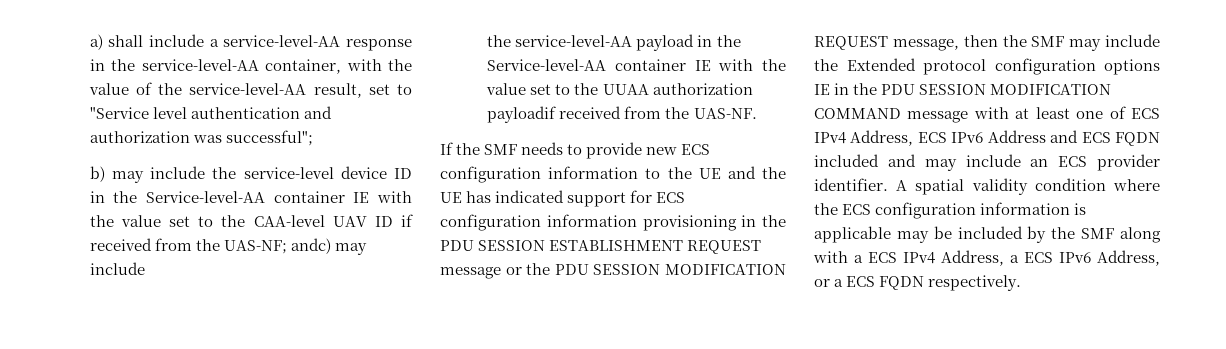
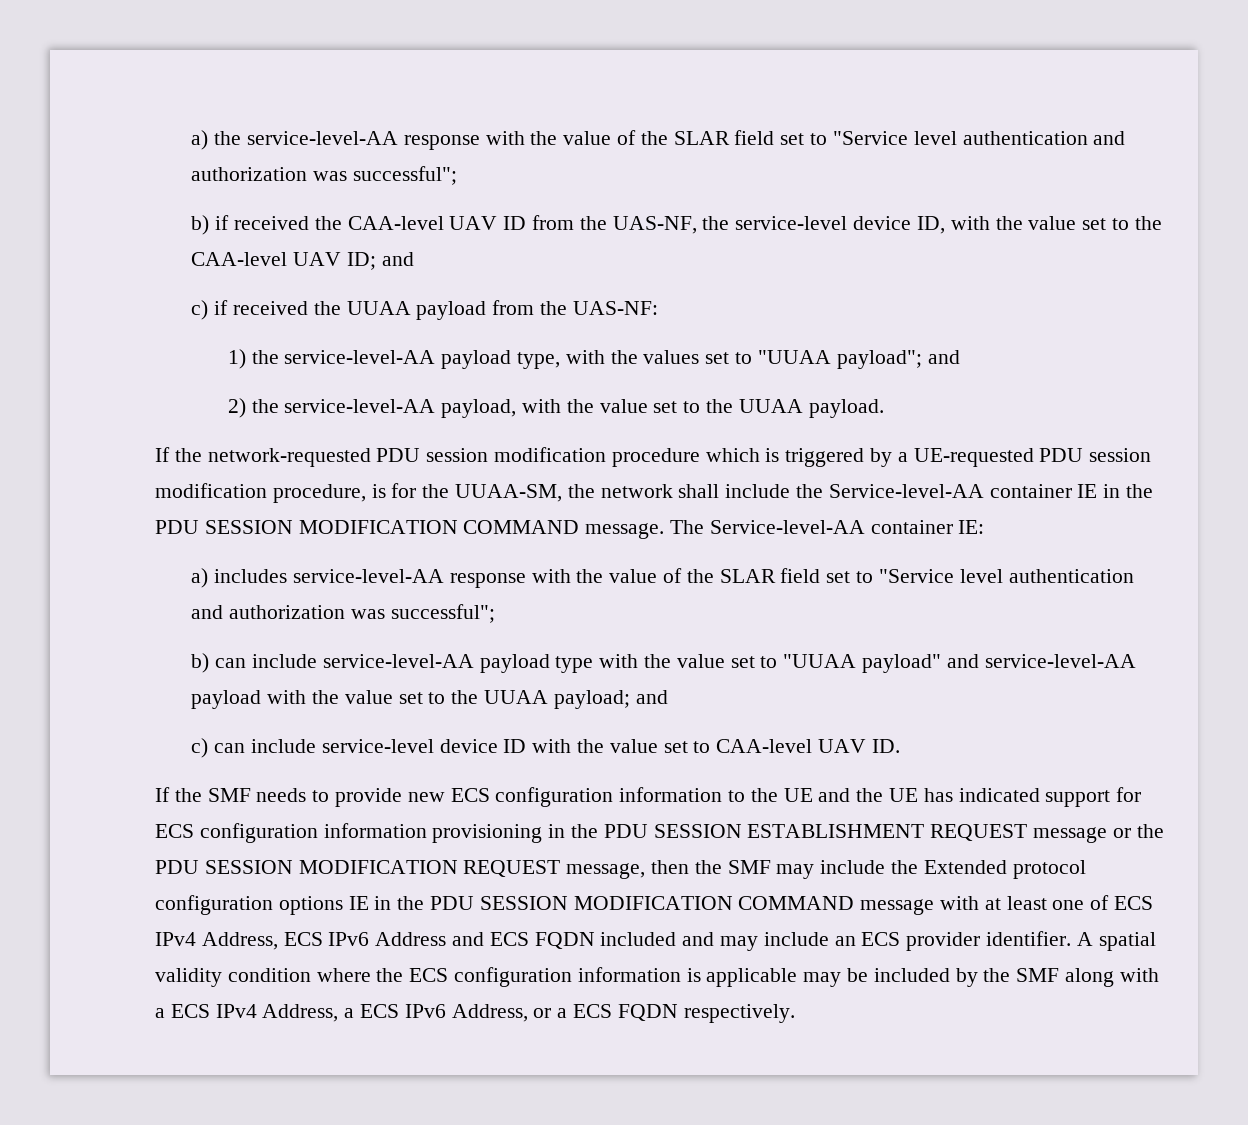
[89,34,412,51] [89,59,412,74] [88,82,362,98] a) shall include a service-level-AA response in the service-level-AA container, with the value of the service-level-AA result, -> [191,130,775,150] a) the service-level-AA response with the value of the SLAR field
[111,166,412,183] [89,191,370,203] may include the service-level device ID in the Service-level-AA container IE -> [215,215,945,234] if received the CAA-level UAV ID from the UAS-NF, the service-level device ID,
[374,214,413,227] [89,238,367,255] [89,262,145,275] [487,34,741,51] [487,59,786,71] [486,83,753,95] [487,106,757,123] ID if received from the UAS-NF; andc) may include // the service-level-AA payload in the Service-level-AA container IE with the value set to the UUAA authorization payloadif received from the UAS-NF. -> [347,252,414,270] [191,300,658,320] [227,349,960,369] [227,398,884,418] [155,447,1152,467] [155,483,1154,503] [155,520,985,539] [191,568,1134,588] [191,604,495,623] [191,653,1136,673] [191,690,668,709] [191,738,900,758] ID; and // c) if received the UUAA payload from the UAS-NF: // 1) the service-level-AA payload type, with the values set to "UUAA payload"; and // 2) the service-level-AA payload, with the value set to the UUAA payload. // If the network-requested PDU session modification procedure which is triggered by a UE-requested PDU session modification procedure, is for the UUAA-SM, the network shall include the Service-level-AA container IE in the PDU SESSION MODIFICATION COMMAND message. The Service-level-AA container IE: // a) includes service-level-AA response with the value of the SLAR field set to "Service level authentication and authorization was successful"; // b) can include service-level-AA payload type with the value set to "UUAA payload" and service-level-AA payload with the value set to the UUAA payload; and // c) can include service-level device ID with the value set to CAA-level UAV ID.

